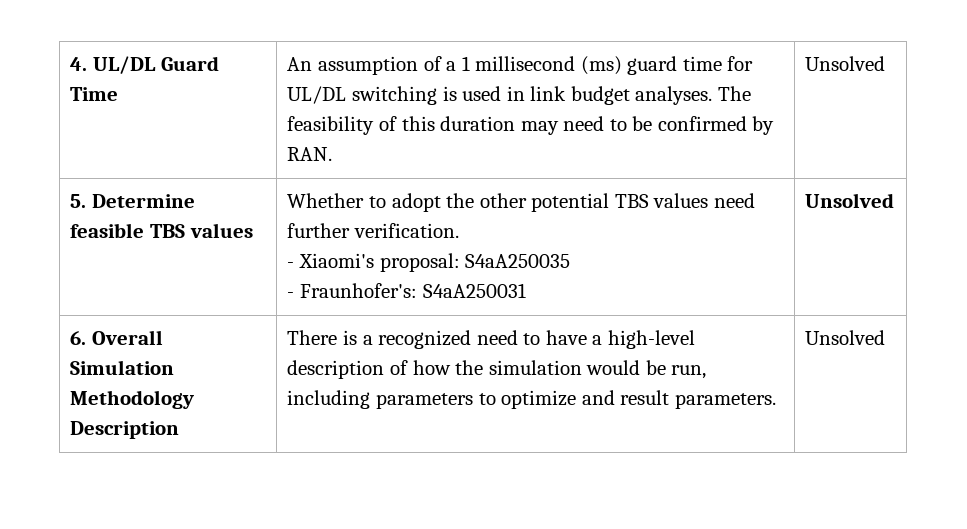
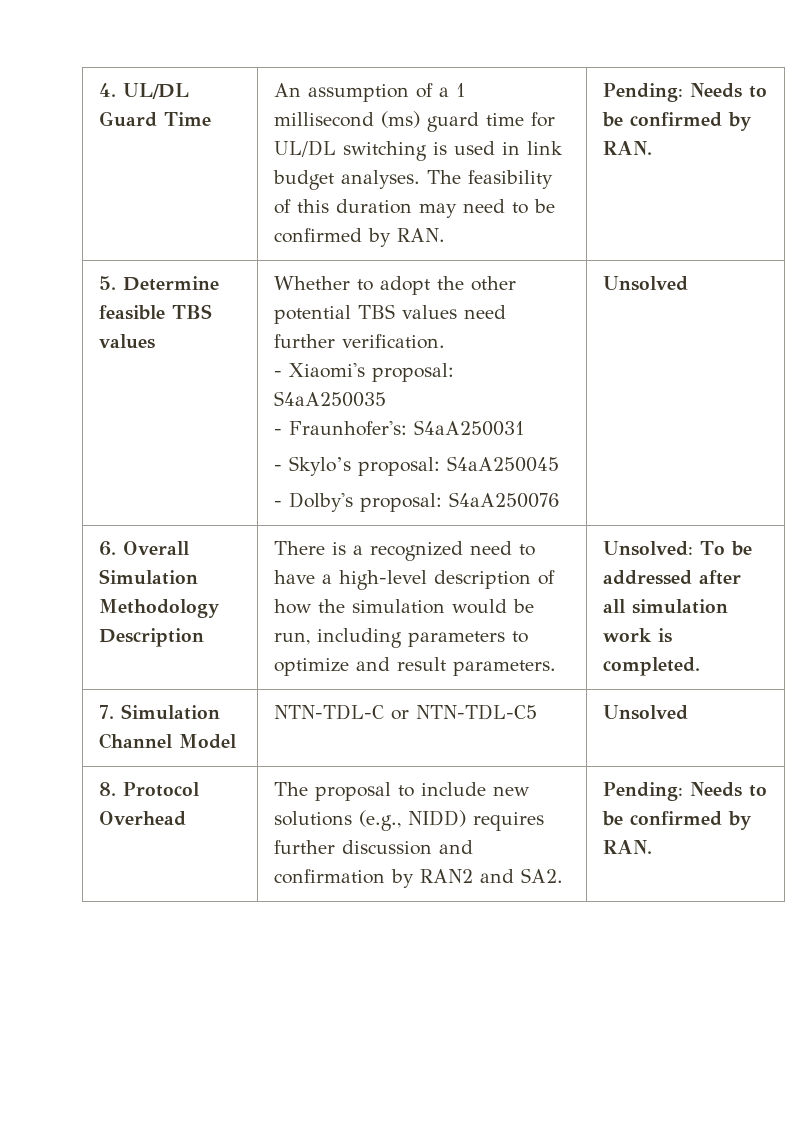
[805,56,886,71] Unsolved -> [603,83,768,102] [602,112,753,131] [603,141,653,155] Pending: Needs to be confirmed by RAN.
(526, 290) none -> [274,456,560,476] [274,492,560,512] // - Skylo’s proposal: S4aA250045 // - Dolby's proposal: S4aA250076
[805,330,886,345] Unsolved -> [603,541,753,556] [603,570,742,585] [603,599,729,614] [603,628,673,643] [603,657,701,676] [99,704,221,720] [99,733,237,749] [274,704,538,720] [603,705,689,720] [99,782,200,797] [99,811,187,826] [274,782,531,801] [274,810,545,831] [274,840,474,855] [274,868,564,888] [603,782,768,801] [602,811,753,830] [603,840,653,854] Unsolved: To be addressed after all simulation work is completed. // 7. Simulation Channel Model | NTN-TDL-C or NTN-TDL-C5 | Unsolved // 8. Protocol Overhead | The proposal to include new solutions (e.g., NIDD) requires further discussion and confirmation by RAN2 and SA2. | Pending: Needs to be confirmed by RAN.

